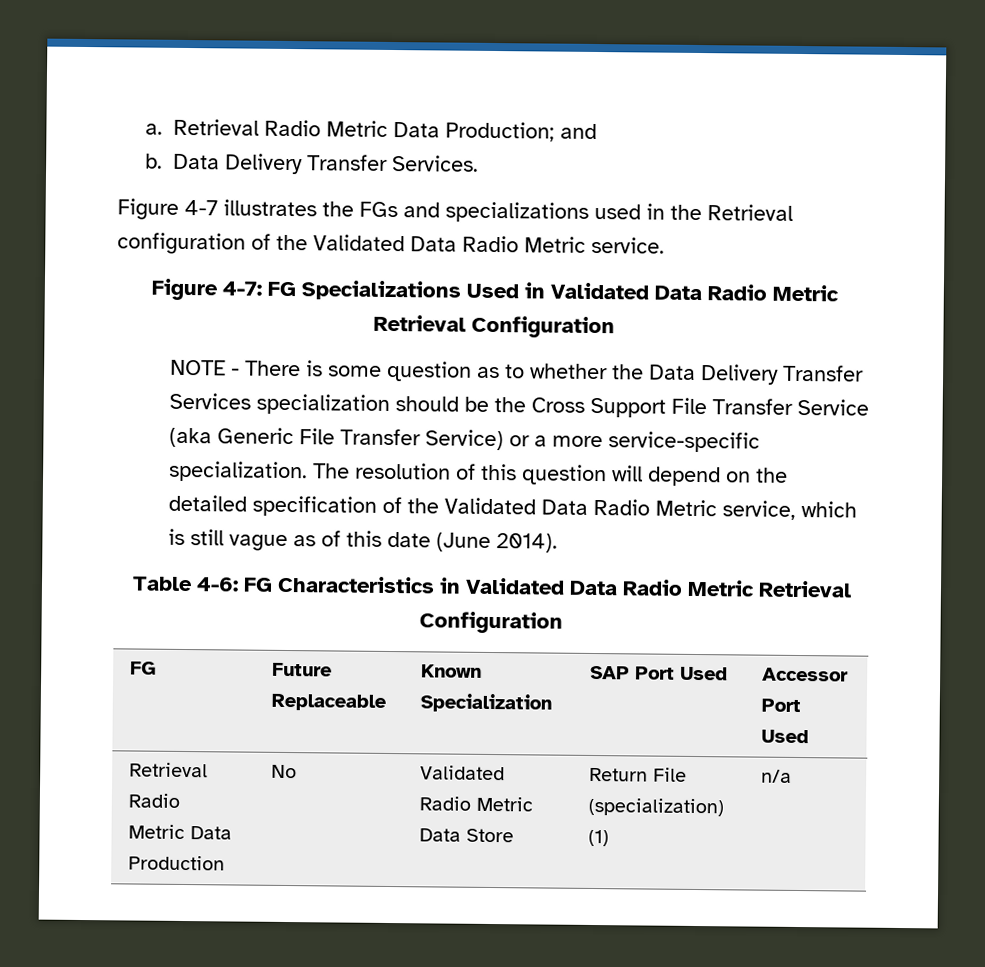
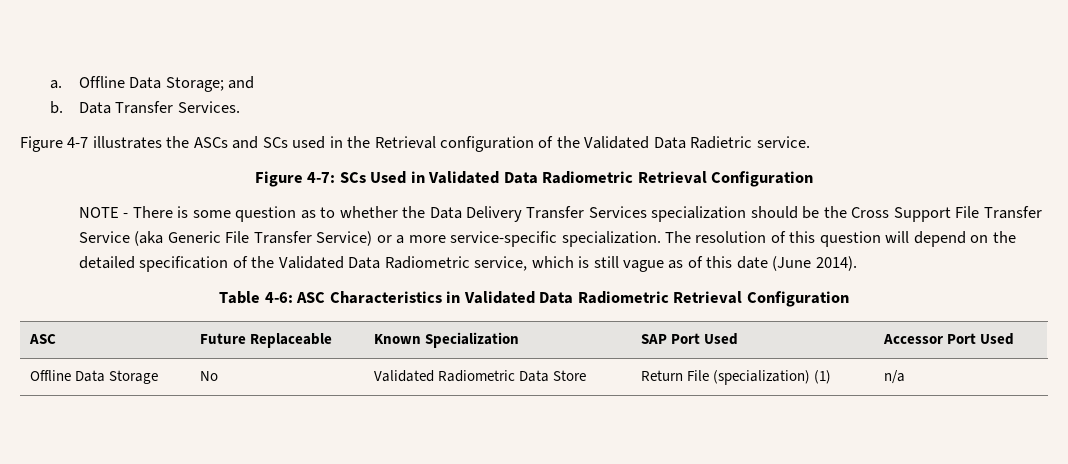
[173,118,556,142] Retrieval Radio Metric Data Production; -> [79,76,224,92] Offline Data Storage;
[225,153,304,175] Delivery -> (112, 108) none
[359,201,589,223] FGs and specializations -> [193,136,288,149] ASCs and SCs
[462,235,586,253] Radio Metric -> [690,136,753,149] Radietric
[266,280,461,301] FG Specializations -> [339,172,366,183] SCs
[706,284,839,302] Radio Metric -> [542,171,634,184] Radiometric
[593,498,718,517] Radio Metric -> [384,256,470,269] Radiometric
[242,577,273,592] FG -> [296,292,326,303] ASC
[621,579,852,598] [419,611,563,634] [129,661,156,675] Radio Metric Retrieval Configuration // FG -> [577,291,849,307] [28,334,56,344] Radiometric Retrieval Configuration // ASC
[128,762,208,778] [127,793,180,808] [127,824,232,840] [127,855,225,871] Retrieval Radio Metric Data Production -> [29,370,158,384] Offline Data Storage
[418,796,533,812] Radio Metric -> [437,370,515,382] Radiometric

